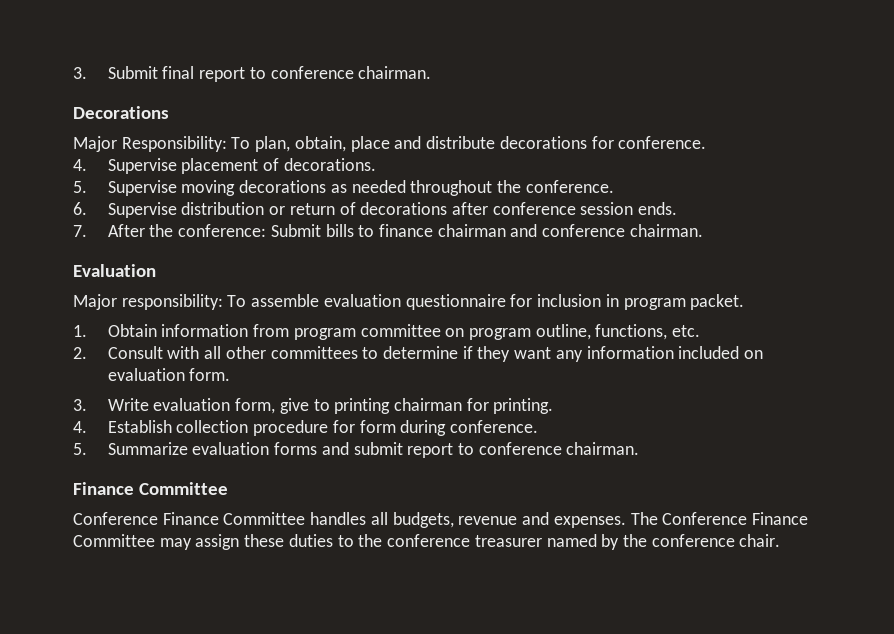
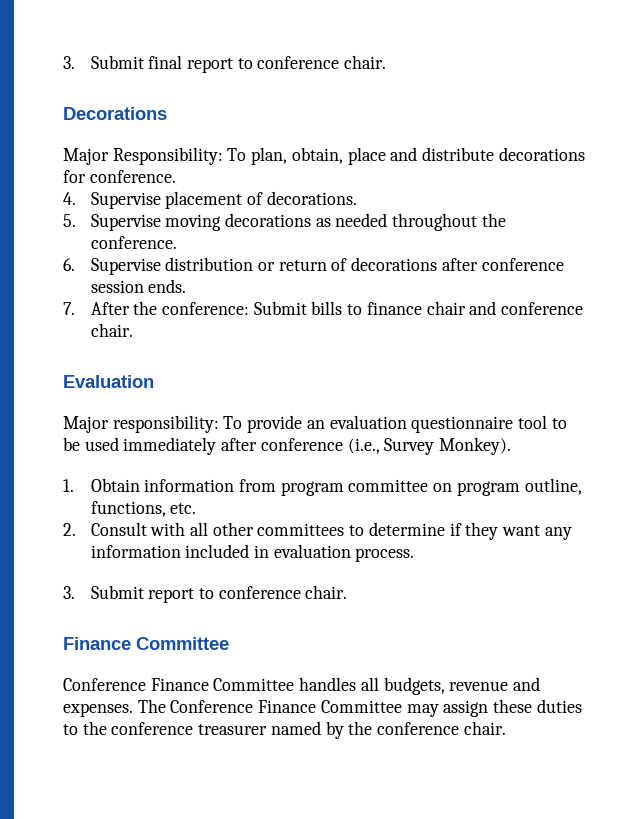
[358,66,432,79] chairman. -> [344,55,387,69] chair.
[437,224,506,237] chairman -> [426,301,466,315] chair
[629,224,703,237] chairman. -> [90,323,133,337] chair.
[251,294,745,310] assemble evaluation questionnaire for inclusion in program packet. -> [247,415,567,433] [63,437,512,455] provide an evaluation questionnaire tool to be used immediately after conference (i.e., Survey Monkey).
[744,350,764,359] [107,368,231,381] [73,398,554,414] [73,420,538,436] [73,442,640,458] on evaluation form. // 3. Write evaluation form, give to printing chairman for printing. // 4. Establish collection procedure for form during conference. // 5. Summarize evaluation forms and submit report to conference chairman. -> [254,544,415,562] [63,585,348,603] in evaluation process. // 3. Submit report to conference chair.

